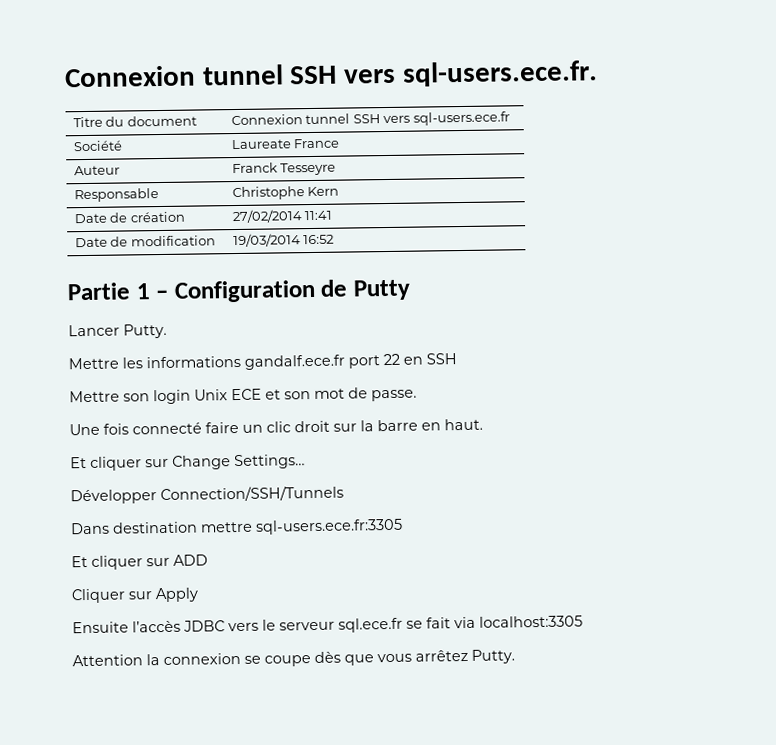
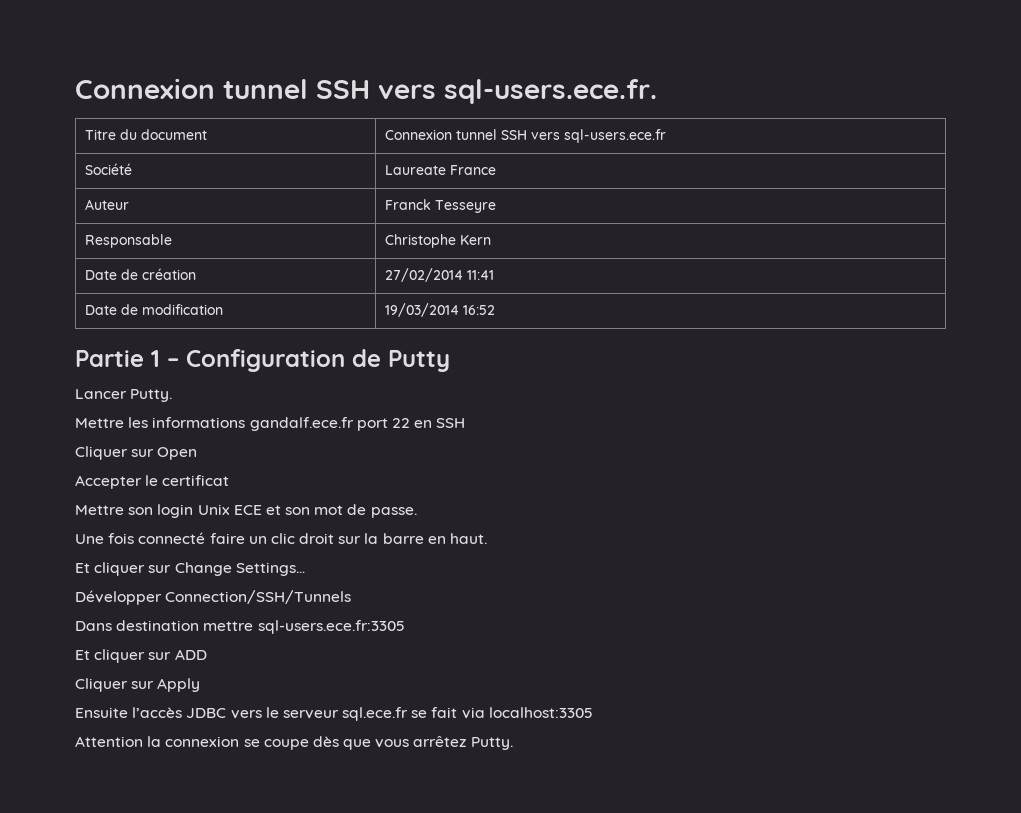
(457, 359) none -> [75,446,198,460] [75,475,230,489] // Cliquer sur Open // Accepter le certificat

